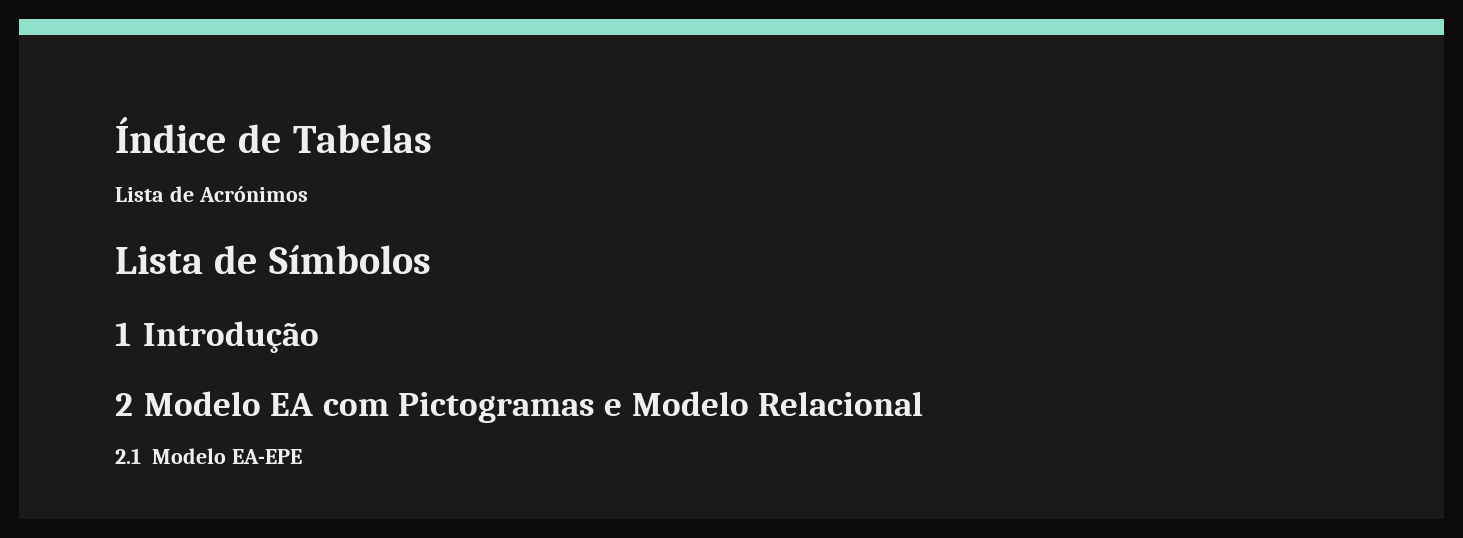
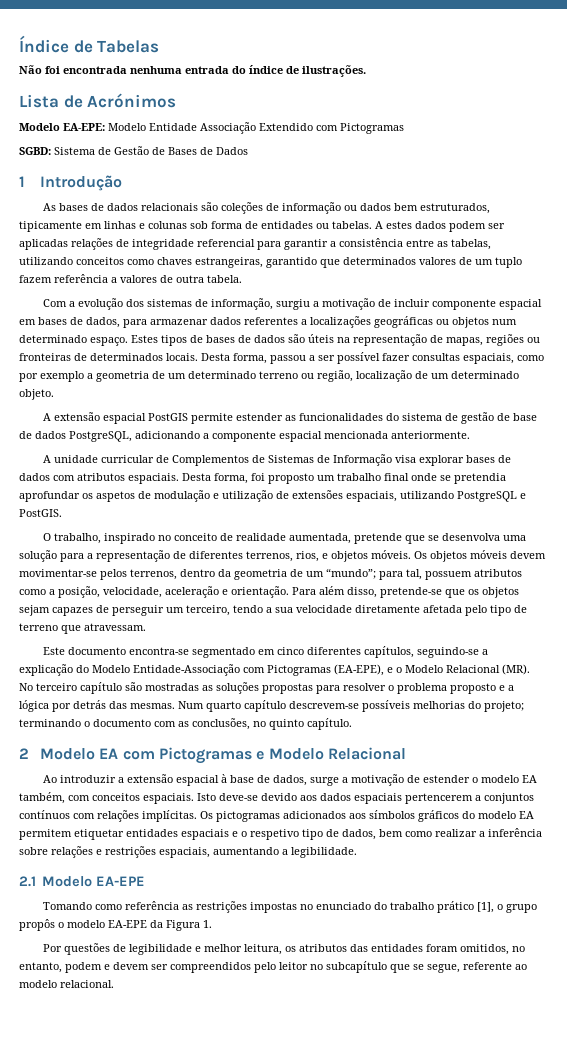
[115,186,308,202] [115,245,431,274] [115,321,319,353] Lista de Acrónimos // Lista de Símbolos // 1 Introdução -> [19,65,366,77] [19,93,177,108] [19,122,404,134] [19,146,248,155] [19,175,122,191] [43,202,491,214] [19,221,505,232] [19,238,491,250] [19,257,522,268] [19,274,242,283] [43,298,543,310] [19,316,517,328] [19,334,540,346] [19,352,544,364] [19,370,519,382] [19,389,54,400] [43,412,538,424] [19,431,470,442] [43,454,512,466] [19,473,506,484] [19,490,526,502] [19,509,62,517] [43,533,527,544] [19,550,546,562] [19,568,522,580] [19,586,519,598] [19,605,527,616] [19,623,146,634] [43,646,489,658] [19,664,530,676] [19,682,514,694] [19,700,524,712] [19,718,352,730] Não foi encontrada nenhuma entrada do índice de ilustrações. // Lista de Acrónimos // Modelo EA-EPE: Modelo Entidade Associação Extendido com Pictogramas // SGBD: Sistema de Gestão de Bases de Dados // 1 Introdução // As bases de dados relacionais são coleções de informação ou dados bem estruturados, tipicamente em linhas e colunas sob forma de entidades ou tabelas. A estes dados podem ser aplicadas relações de integridade referencial para garantir a consistência entre as tabelas, utilizando conceitos como chaves estrangeiras, garantido que determinados valores de um tuplo fazem referência a valores de outra tabela. // Com a evolução dos sistemas de informação, surgiu a motivação de incluir componente espacial em bases de dados, para armazenar dados referentes a localizações geográficas ou objetos num determinado espaço. Estes tipos de bases de dados são úteis na representação de mapas, regiões ou fronteiras de determinados locais. Desta forma, passou a ser possível fazer consultas espaciais, como por exemplo a geometria de um determinado terreno ou região, localização de um determinado objeto. // A extensão espacial PostGIS permite estender as funcionalidades do sistema de gestão de base de dados PostgreSQL, adicionando a componente espacial mencionada anteriormente. // A unidade curricular de Complementos de Sistemas de Informação visa explorar bases de dados com atributos espaciais. Desta forma, foi proposto um trabalho final onde se pretendia aprofundar os aspetos de modulação e utilização de extensões espaciais, utilizando PostgreSQL e PostGIS. // O trabalho, inspirado no conceito de realidade aumentada, pretende que se desenvolva uma solução para a representação de diferentes terrenos, rios, e objetos móveis. Os objetos móveis devem movimentar-se pelos terrenos, dentro da geometria de um “mundo”; para tal, possuem atributos como a posição, velocidade, aceleração e orientação. Para além disso, pretende-se que os objetos sejam capazes de perseguir um terceiro, tendo a sua velocidade diretamente afetada pelo tipo de terreno que atravessam. // Este documento encontra-se segmentado em cinco diferentes capítulos, seguindo-se a explicação do Modelo Entidade-Associação com Pictogramas (EA-EPE), e o Modelo Relacional (MR). No terceiro capítulo são mostradas as soluções propostas para resolver o problema proposto e a lógica por detrás das mesmas. Num quarto capítulo descrevem-se possíveis melhorias do projeto; terminando o documento com as conclusões, no quinto capítulo.
[115,448,302,464] 2.1 Modelo EA-EPE -> [43,774,538,786] [19,792,534,804] [19,810,534,822] [19,828,542,840] [19,846,357,858] [19,876,145,887] [43,901,538,913] [19,919,212,931] [43,943,526,955] [19,961,527,973] [19,980,114,988] Ao introduzir a extensão espacial à base de dados, surge a motivação de estender o modelo EA também, com conceitos espaciais. Isto deve-se devido aos dados espaciais pertencerem a conjuntos contínuos com relações implícitas. Os pictogramas adicionados aos símbolos gráficos do modelo EA permitem etiquetar entidades espaciais e o respetivo tipo de dados, bem como realizar a inferência sobre relações e restrições espaciais, aumentando a legibilidade. // 2.1 Modelo EA-EPE // Tomando como referência as restrições impostas no enunciado do trabalho prático [1], o grupo propôs o modelo EA-EPE da Figura 1. // Por questões de legibilidade e melhor leitura, os atributos das entidades foram omitidos, no entanto, podem e devem ser compreendidos pelo leitor no subcapítulo que se segue, referente ao modelo relacional.

